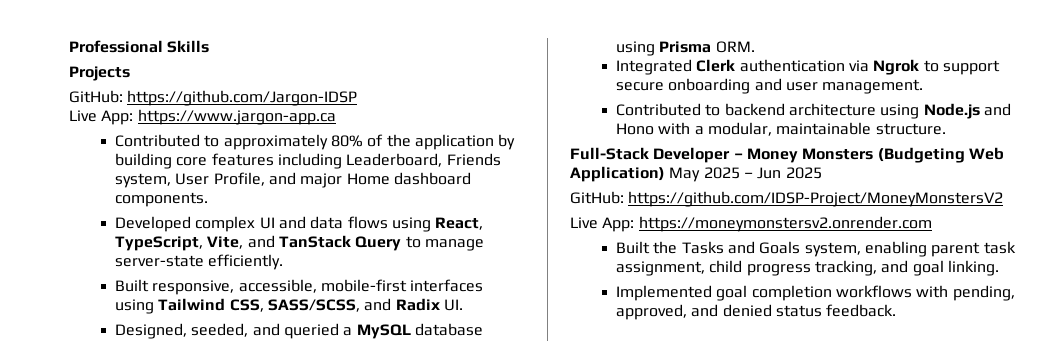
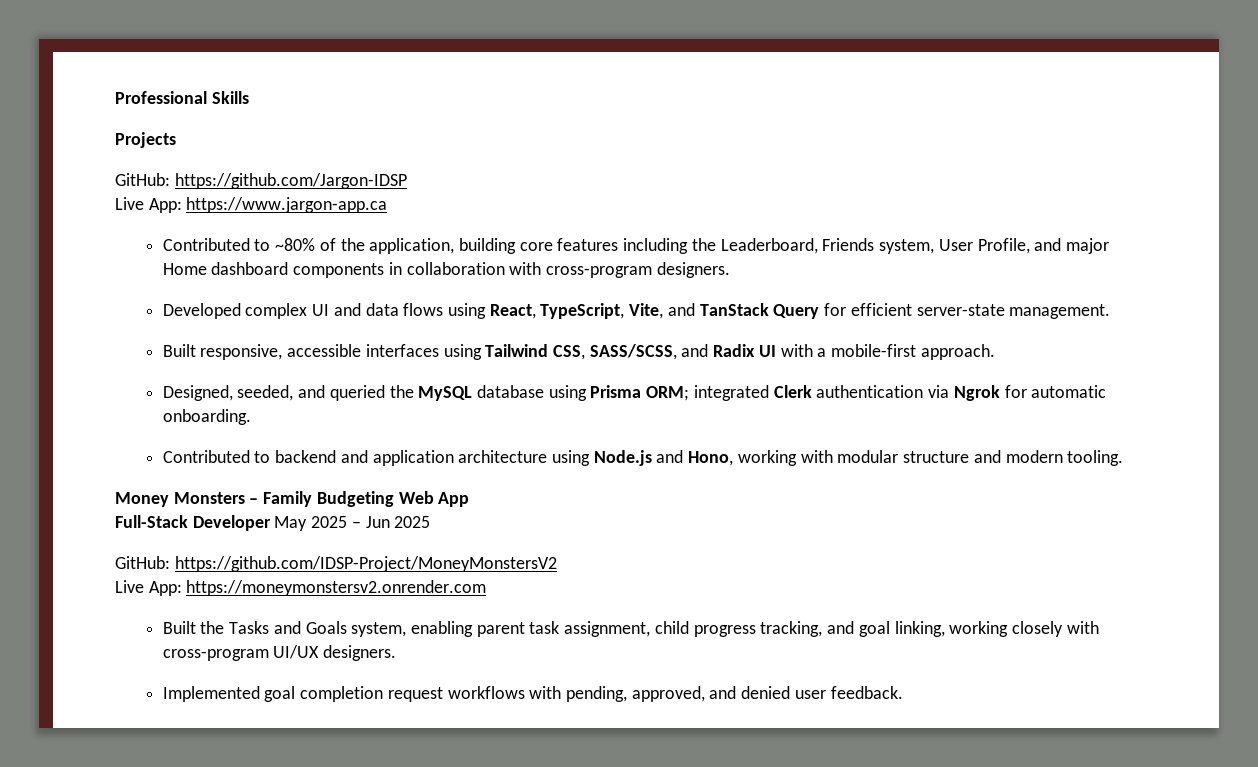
[223,134,516,150] approximately 80% of the application by -> [275,238,455,254] ~80% of the application,
(343, 161) none -> [691,238,716,251] the
[115,192,209,207] components. -> [293,262,730,278] components in collaboration with cross-program designers.
[405,236,485,251] [115,254,284,270] to manage server-state efficiently. -> [824,303,1111,319] for efficient server-state management.
[238,279,408,293] accessible, mobile-first -> [287,344,362,357] accessible
[444,299,464,311] UI. -> [758,344,995,360] UI with a mobile-first approach.
[343,327,353,336] a -> [389,385,414,398] the
[715,41,755,53] [616,59,693,75] ORM. // Integrated -> [646,385,769,401] ORM; integrated
[923,60,1001,75] [616,78,924,94] to support secure onboarding and user management. -> [1004,385,1107,398] [162,409,251,425] for automatic onboarding.
(785, 109) none -> [340,450,454,466] and application
[616,122,946,136] [570,147,1004,163] [570,166,665,182] Hono with a modular, maintainable structure. // Full-Stack Developer – Money Monsters (Budgeting Web Application) -> [688,450,1124,466] [115,491,470,507] [115,515,271,531] Hono, working with modular structure and modern tooling. // Money Monsters – Family Budgeting Web App // Full-Stack Developer
[948,260,1000,276] linking. -> [894,621,1099,637] [162,645,397,661] linking, working closely with cross-program UI/UX designers.
(832, 293) none -> [387,687,443,702] request
[776,305,823,317] status -> [794,690,826,699] user

